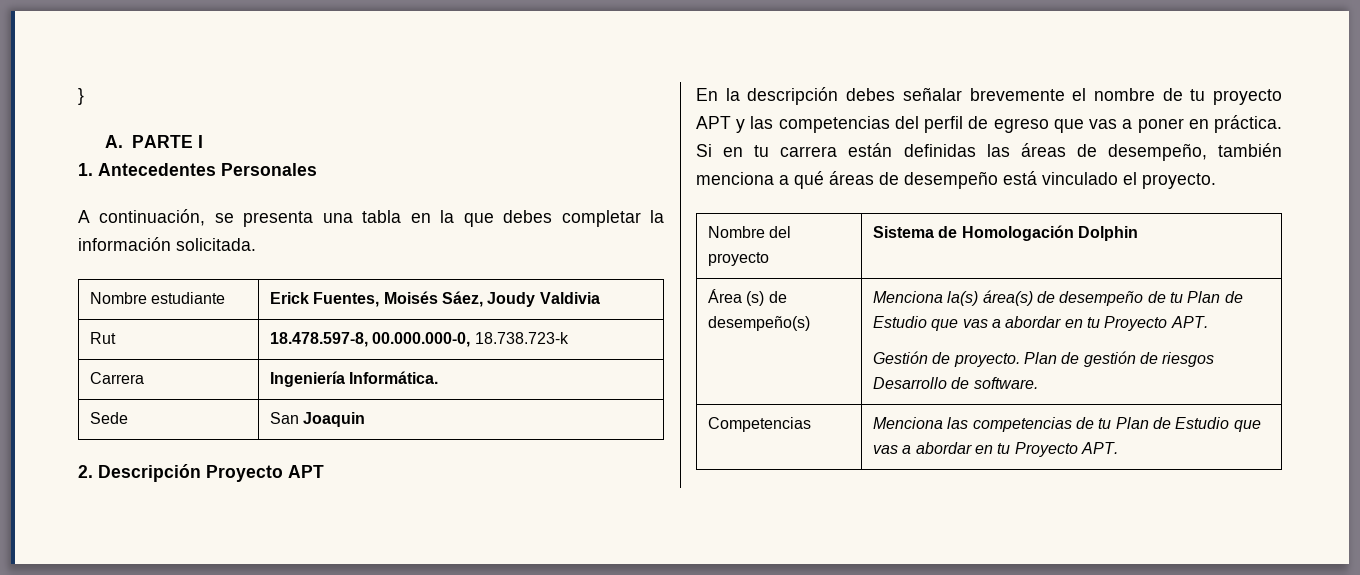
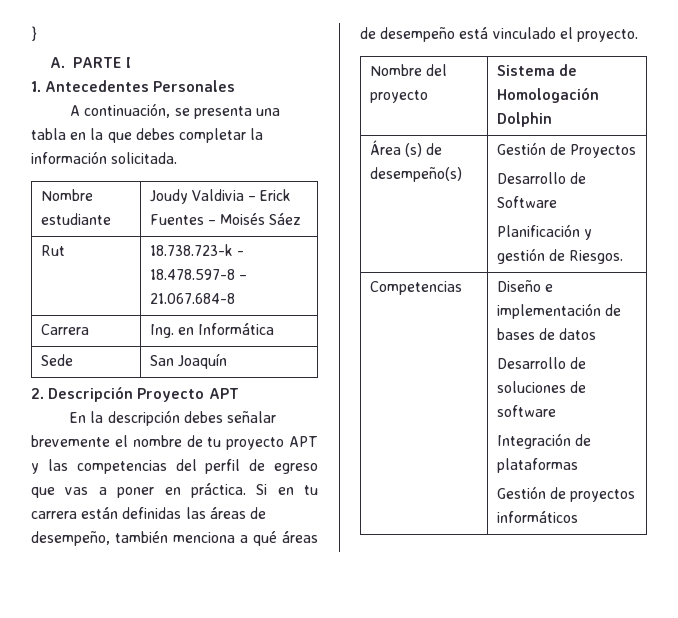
[269,291,600,307] Erick Fuentes, Moisés Sáez, Joudy Valdivia -> [149,189,292,204] [149,213,302,225] Joudy Valdivia – Erick Fuentes – Moisés Sáez
[269,332,471,347] 18.478.597-8, 00.000.000-0, -> (65, 250) none
[89,372,144,384] [269,371,439,387] // Carrera | Ingeniería Informática. -> [236,251,244,256] [149,269,247,280] [149,293,235,304] [40,324,89,335] [149,323,275,338] - 18.478.597-8 – 21.067.684-8 // Carrera | Ing. en Informática
[303,412,366,427] Joaquin -> [177,353,227,369] Joaquín
[872,290,1243,306] [872,316,1208,331] [872,351,1215,367] [872,377,1038,389] [707,417,811,432] [872,417,1261,432] [872,442,1118,457] Menciona la(s) área(s) de desempeño de tu Plan de Estudio que vas a abordar en tu Proyecto APT. // Gestión de proyecto. Plan de gestión de riesgos Desarrollo de software. // Competencias | Menciona las competencias de tu Plan de Estudio que vas a abordar en tu Proyecto APT. -> [496,142,637,158] [496,172,586,184] [496,196,557,208] [496,224,592,240] [496,248,624,264] [369,281,462,295] [496,280,553,292] [496,303,621,319] [496,328,597,340] [496,357,586,369] [496,381,586,393] [496,405,556,417] [496,433,591,449] [496,458,578,473] [496,486,636,502] [496,511,578,523] Gestión de Proyectos // Desarrollo de Software // Planificación y gestión de Riesgos. // Competencias | Diseño e implementación de bases de datos // Desarrollo de soluciones de software // Integración de plataformas // Gestión de proyectos informáticos

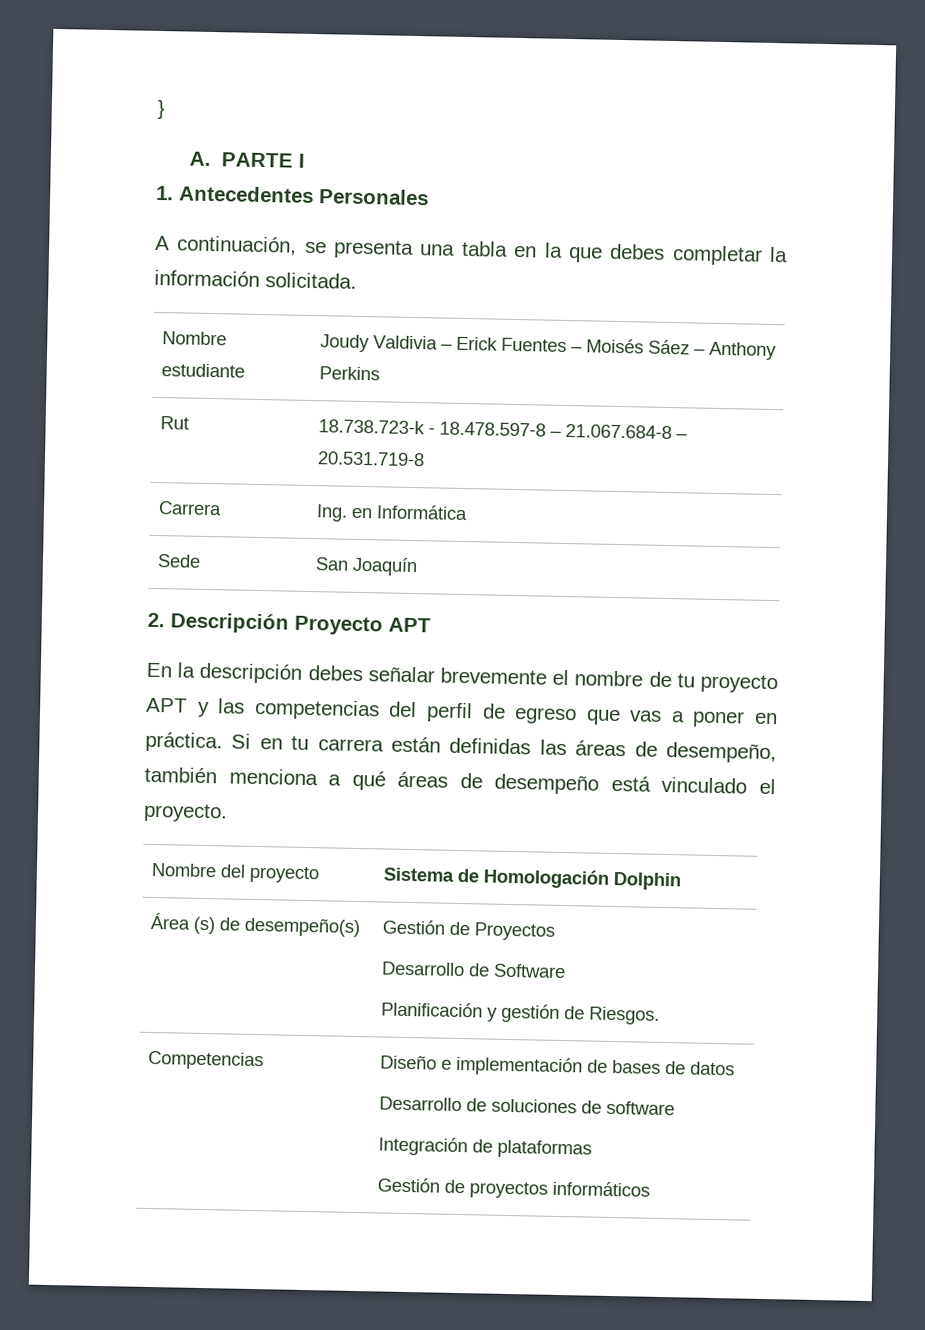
(302, 219) none -> [693,341,777,361] [318,366,380,381] – Anthony Perkins
(235, 298) none -> [675,433,688,440] [316,451,425,467] – 20.531.719-8

